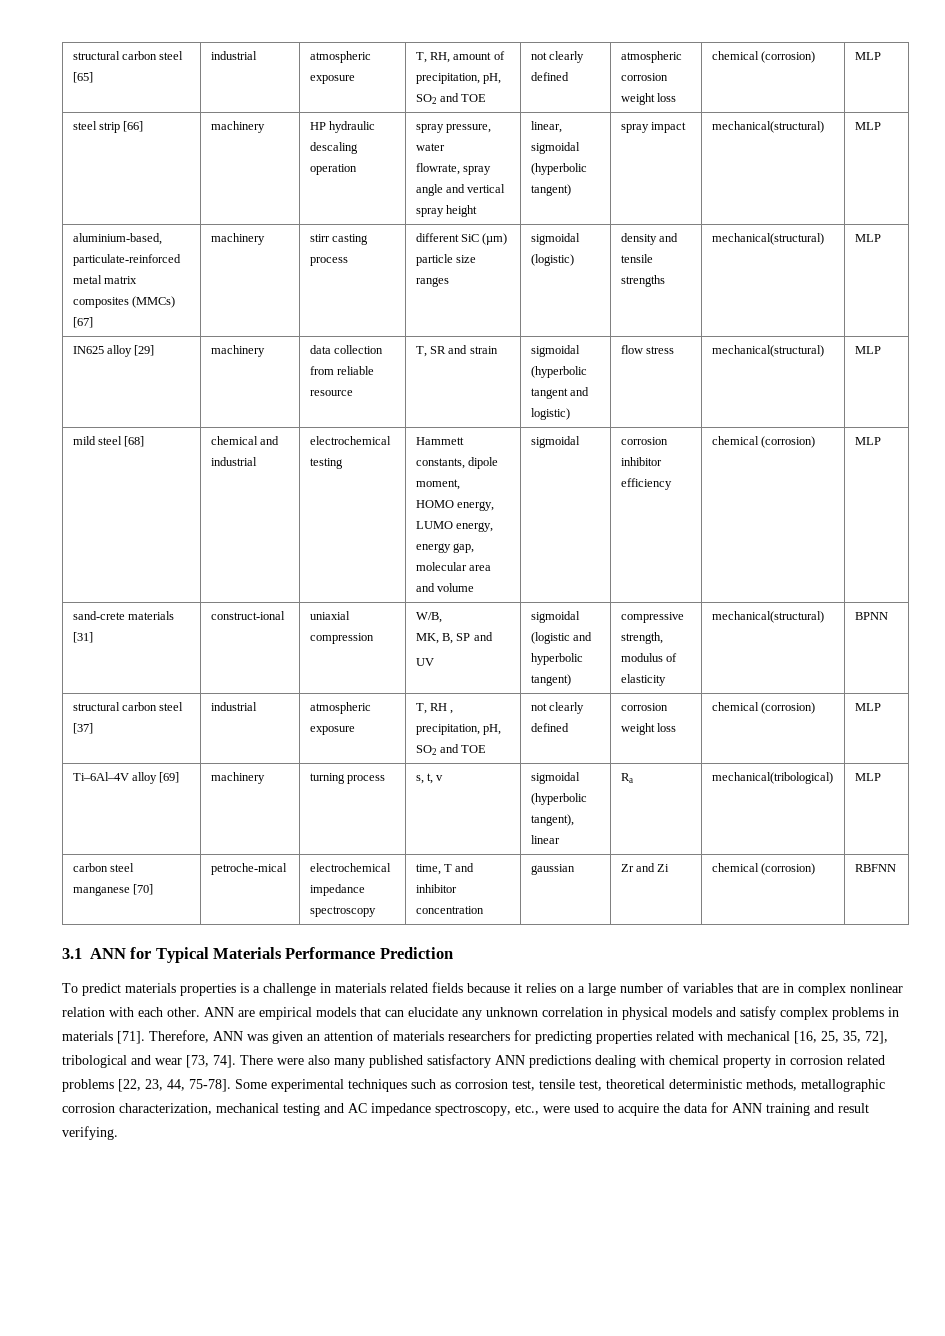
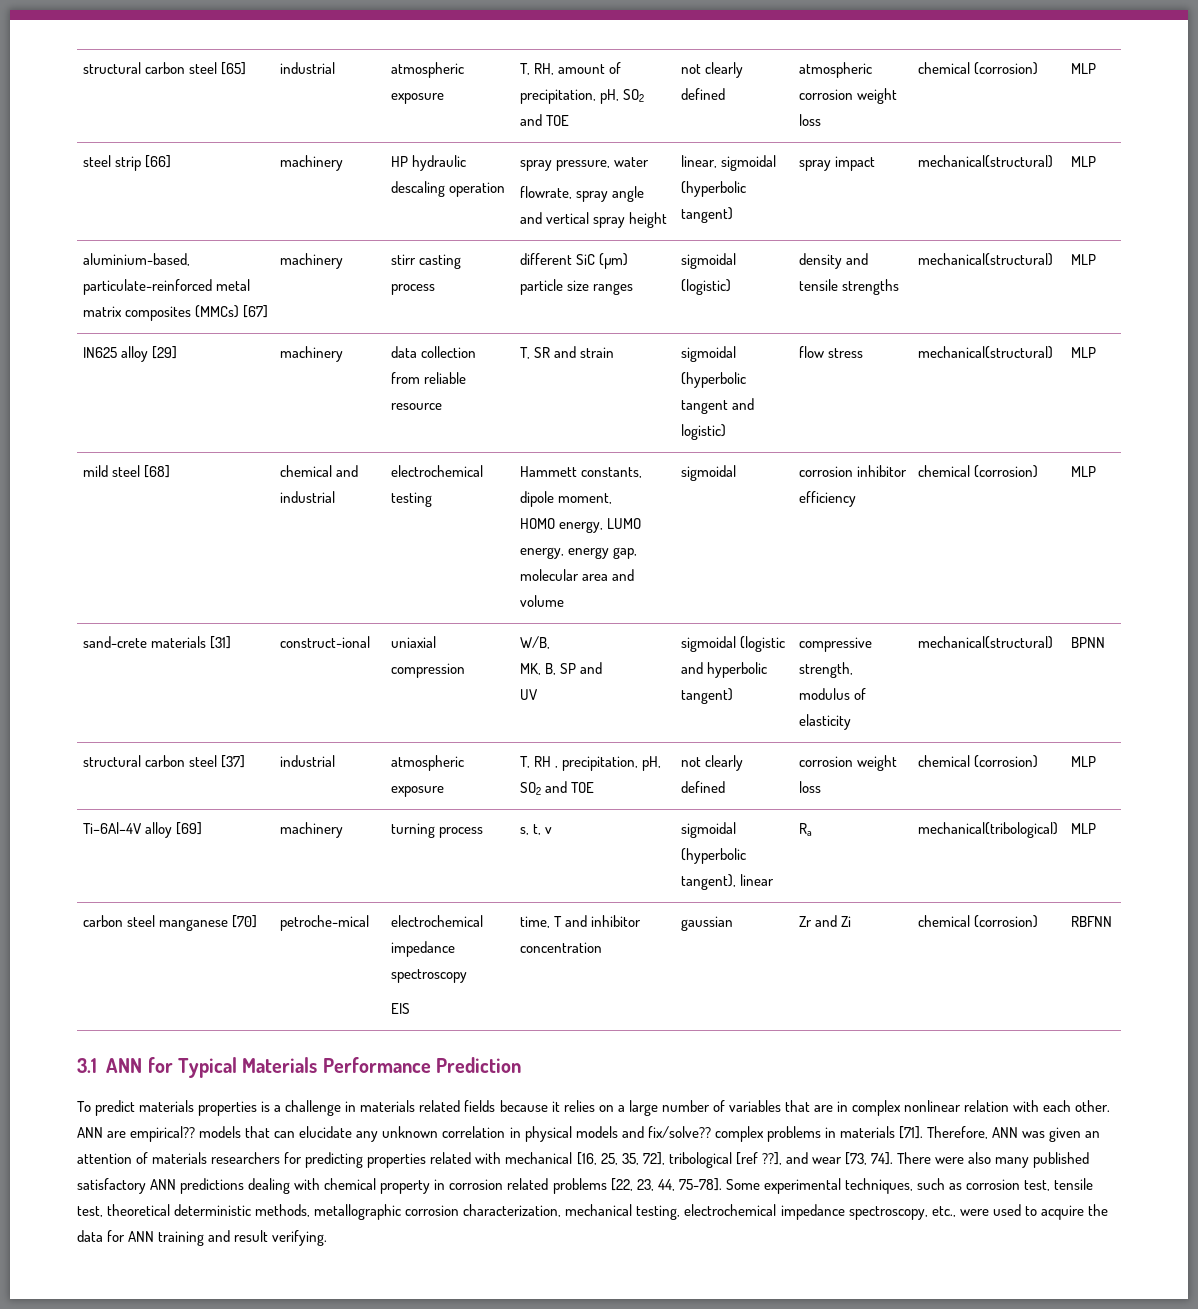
(376, 911) none -> [391,1003,411,1014] // EIS
[259,1007,312,1020] empirical -> [130,1126,196,1142] empirical??
[740,1006,776,1020] satisfy -> [647,1126,711,1138] fix/solve??
(127, 1061) none -> [735,1152,782,1165] [ref ??],
[348,1079,407,1092] techniques -> [844,1178,913,1194] techniques,
[283,1103,367,1116] testing and AC -> [636,1204,777,1220] testing, electrochemical

